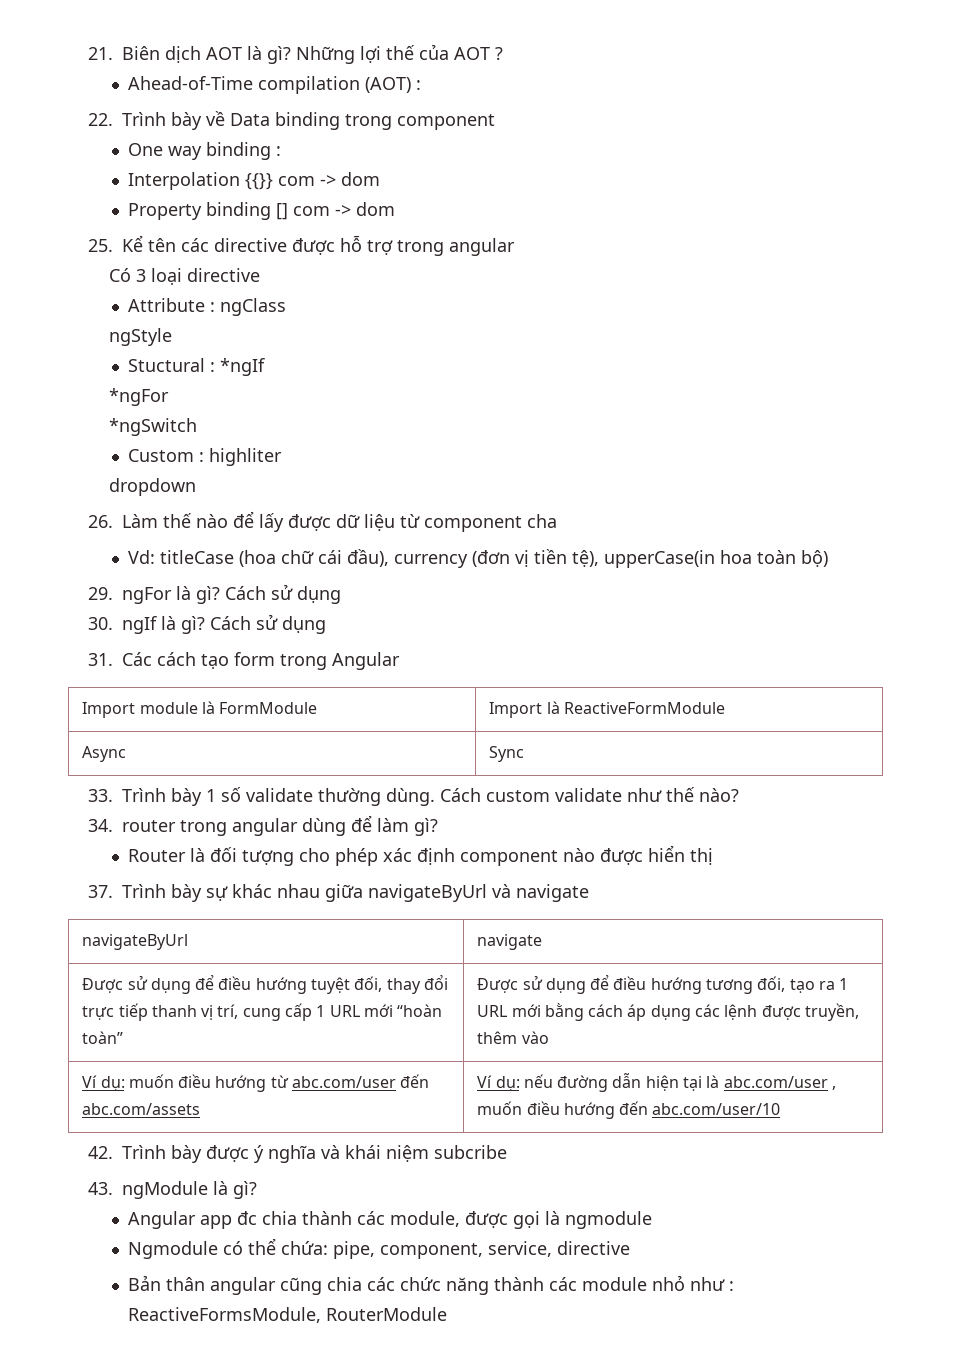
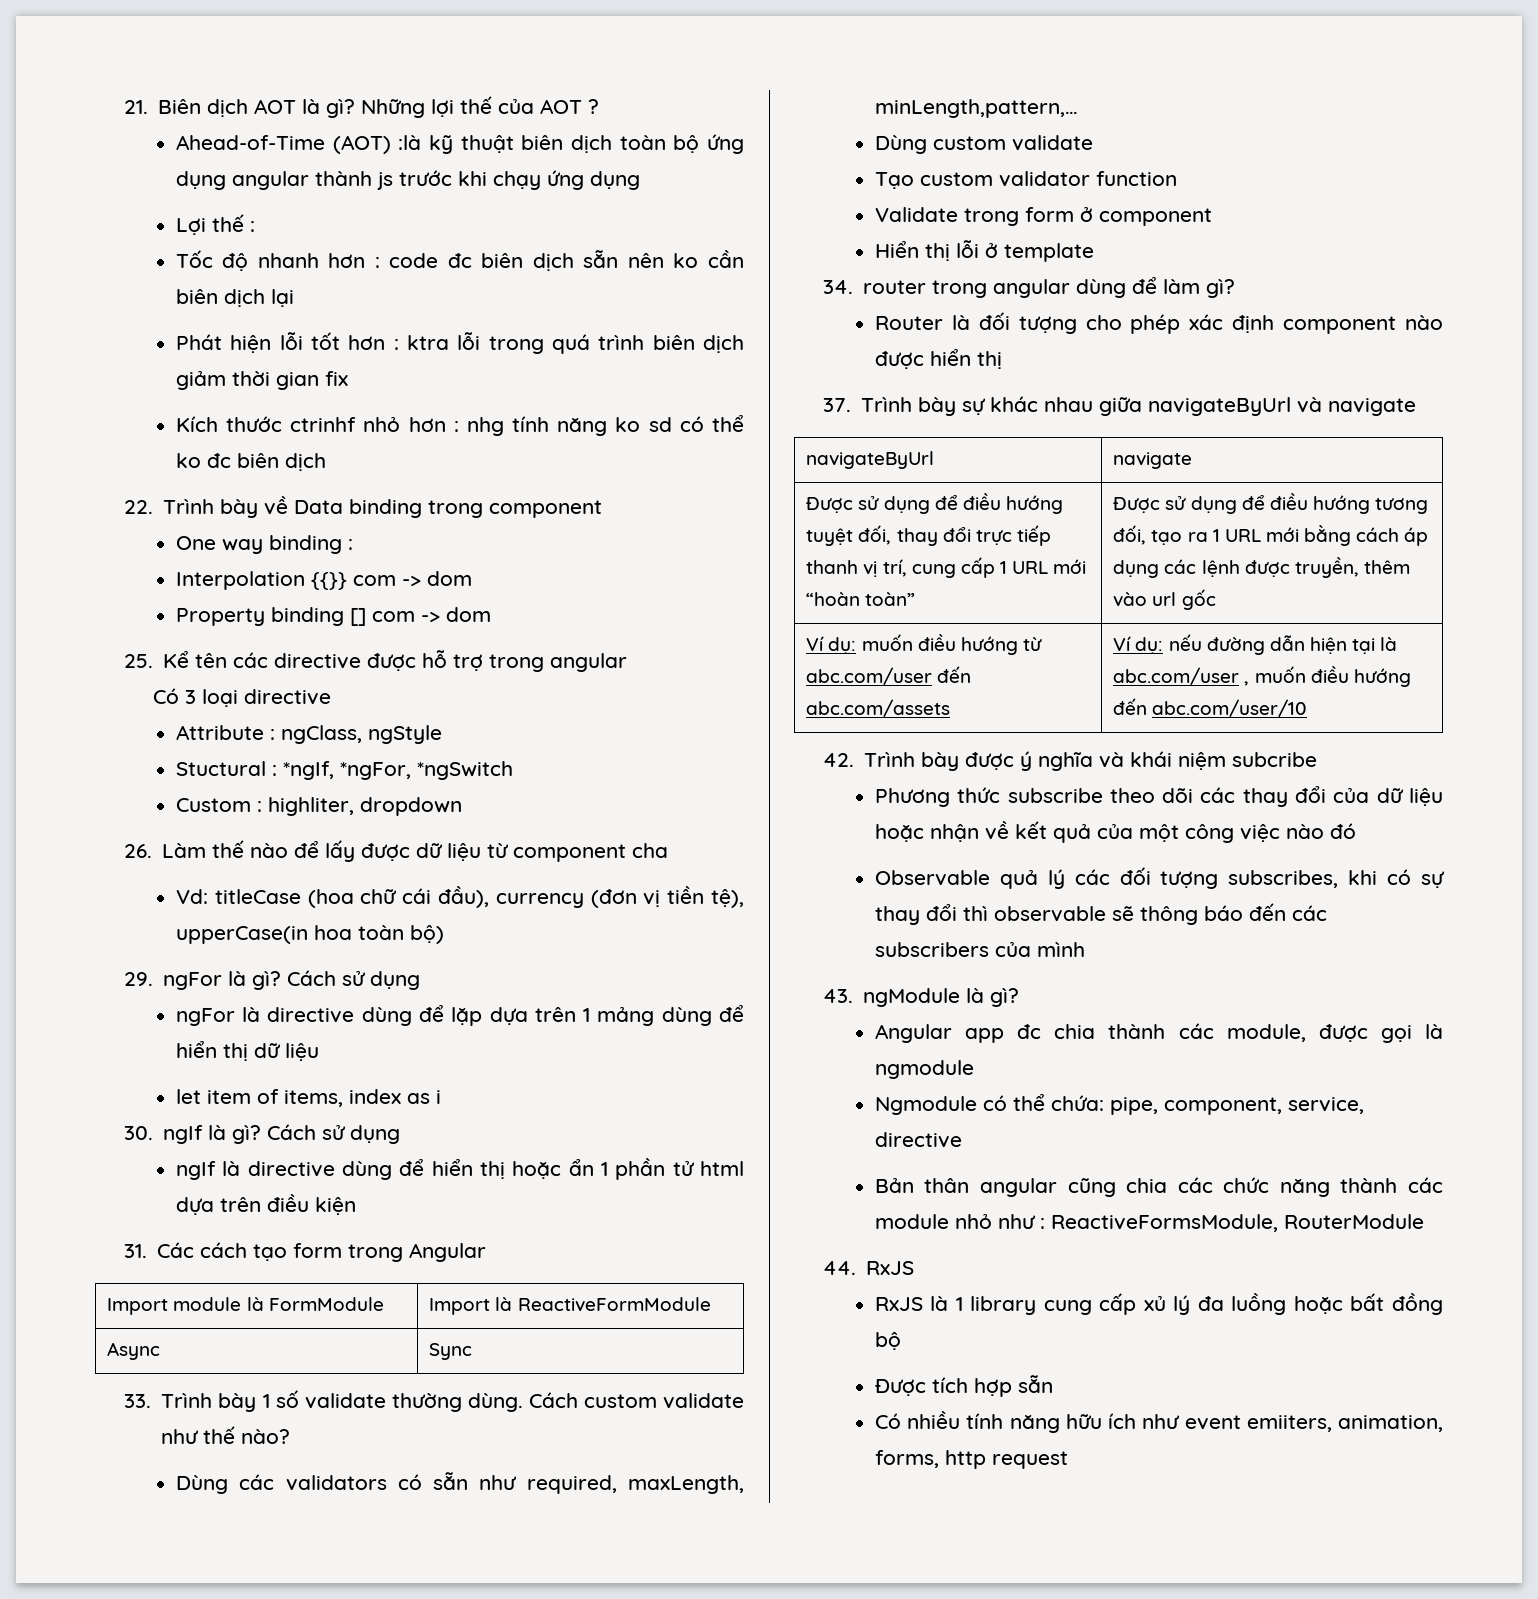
[258,76,422,94] compilation (AOT) : -> [332,134,745,154] [175,170,640,190] [175,214,255,235] [175,250,745,271] [175,289,294,307] [175,332,744,354] [175,371,348,390] [175,415,745,436] [175,453,326,471] (AOT) :là kỹ thuật biên dịch toàn bộ ứng dụng angular thành js trước khi chạy ứng dụng // Lợi thế : // Tốc độ nhanh hơn : code đc biên dịch sẵn nên ko cần biên dịch lại // Phát hiện lỗi tốt hơn : ktra lỗi trong quá trình biên dịch giảm thời gian fix // Kích thước ctrinhf nhỏ hơn : nhg tính năng ko sd có thể ko đc biên dịch
[220,298,287,316] ngClass // -> [280,725,362,744] ngClass,
[220,358,266,376] [108,388,169,406] *ngIf // *ngFor // -> [282,761,411,780] *ngIf, *ngFor,
[209,448,283,466] highliter // -> [267,797,354,816] highliter,
(342, 595) none -> [175,1005,744,1026] [175,1041,319,1061] [175,1089,441,1107] // ngFor là directive dùng để lặp dựa trên 1 mảng dùng để hiển thị dữ liệu // let item of items, index as i
(327, 625) none -> [175,1158,744,1180] [175,1194,356,1215] // ngIf là directive dùng để hiển thị hoặc ẩn 1 phần tử html dựa trên điều kiện
(740, 795) none -> [175,1472,744,1494] [874,99,1078,118] [874,135,1093,154] [874,171,1177,189] [874,207,1212,226] [874,240,1094,262] // Dùng các validators có sẵn như required, maxLength, minLength,pattern,… // Dùng custom validate // Tạo custom validator function // Validate trong form ở component // Hiển thị lỗi ở template
(549, 1037) none -> [1152,589,1216,610] url gốc
(508, 1152) none -> [874,786,1443,807] [874,821,1356,843] [874,867,1445,889] [874,903,1327,925] [874,942,1085,957] // Phương thức subscribe theo dõi các thay đổi của dữ liệu hoặc nhận về kết quả của một công việc nào đó // Observable quả lý các đối tượng subscribes, khi có sự thay đổi thì observable sẽ thông báo đến các subscribers của mình
(448, 1314) none -> [822,1261,915,1275] [874,1293,1443,1315] [874,1332,901,1350] [874,1375,1053,1397] [874,1411,1443,1433] [874,1450,1068,1469] // 44. RxJS // RxJS là 1 library cung cấp xủ lý đa luồng hoặc bất đồng bộ // Được tích hợp sẵn // Có nhiều tính năng hữu ích như event emiiters, animation, forms, http request

